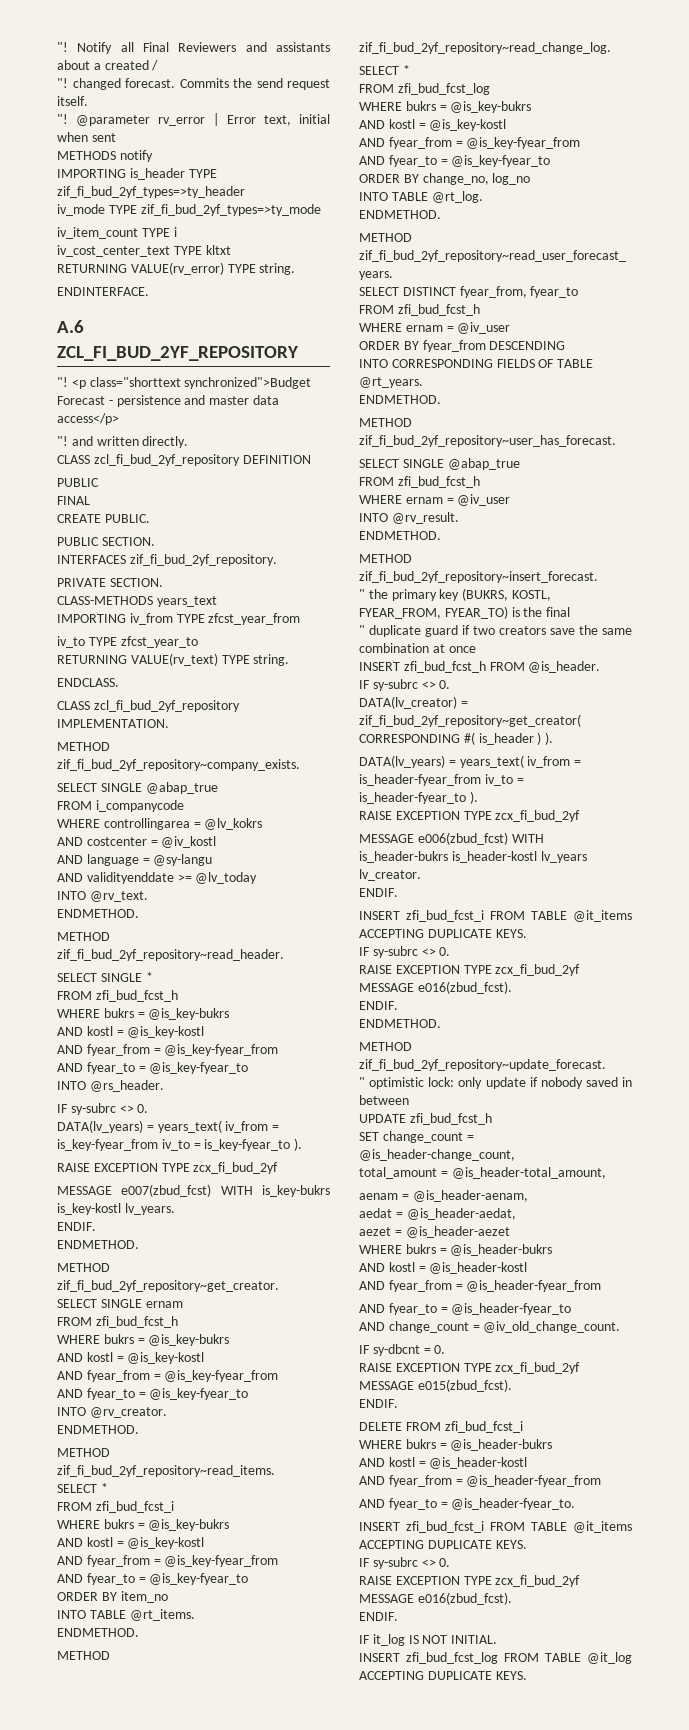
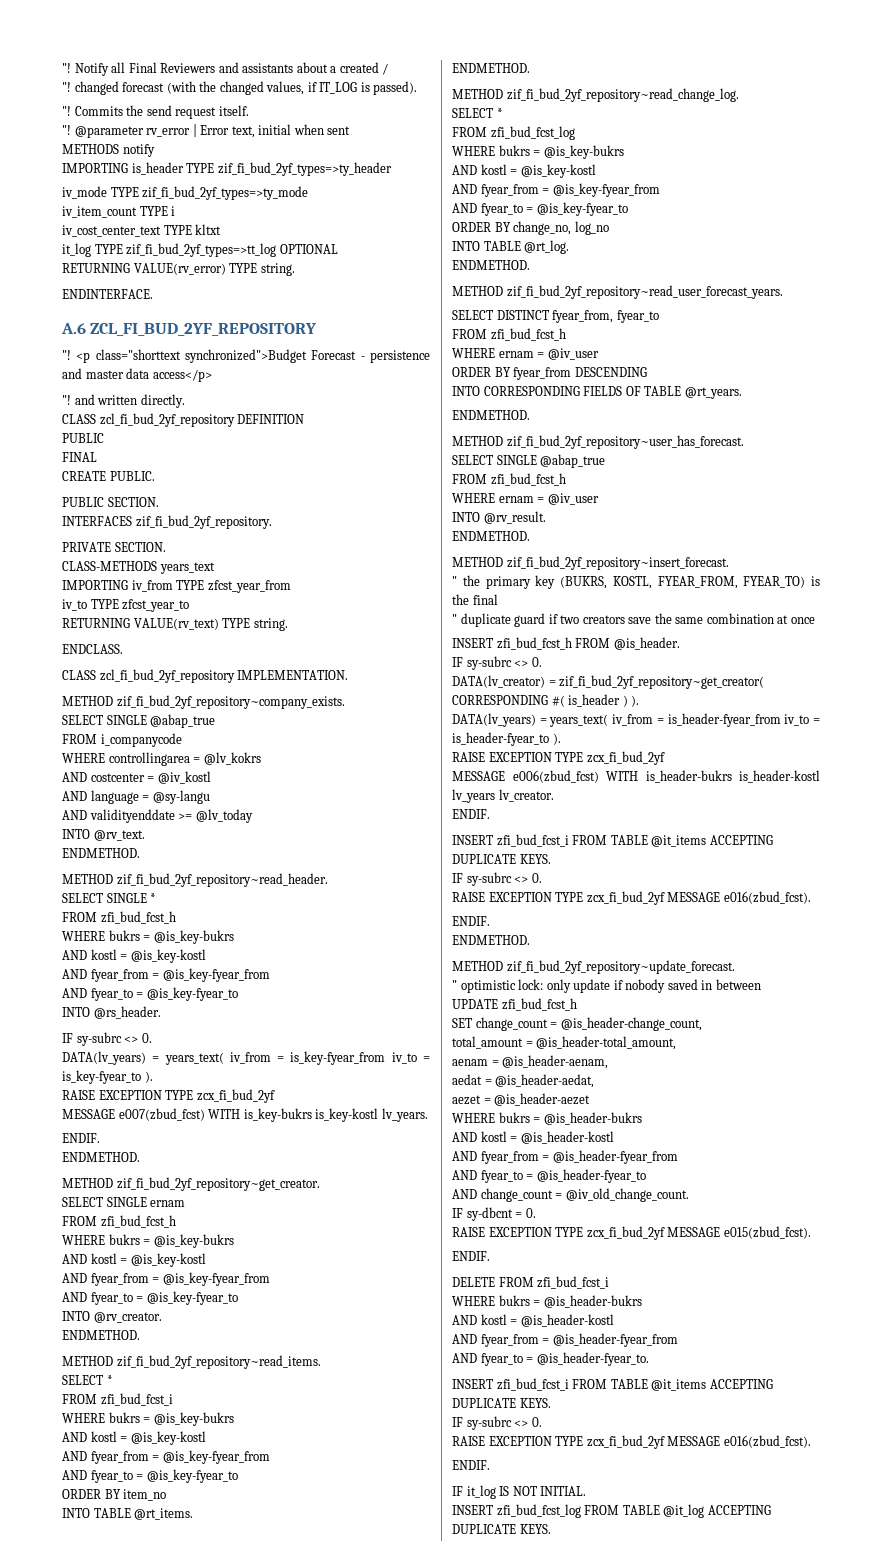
[125,78,175,88] forecast. -> [122,81,418,95] [62,106,71,116] forecast (with the changed values, if IT_LOG is passed). // "!
(231, 250) none -> [62,243,338,257] // it_log TYPE zif_fi_bud_2yf_types=>tt_log OPTIONAL

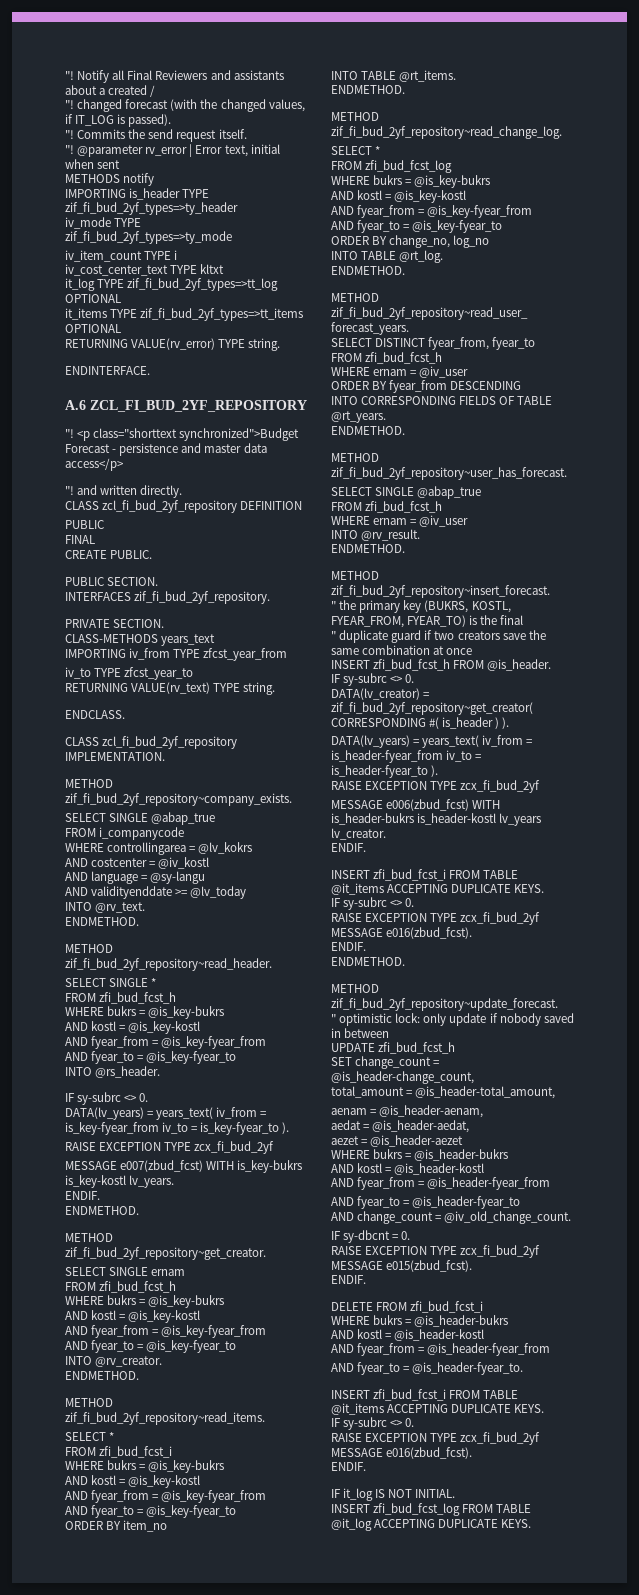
(338, 249) none -> [65,308,304,321] [65,324,121,333] // it_items TYPE zif_fi_bud_2yf_types=>tt_items OPTIONAL

